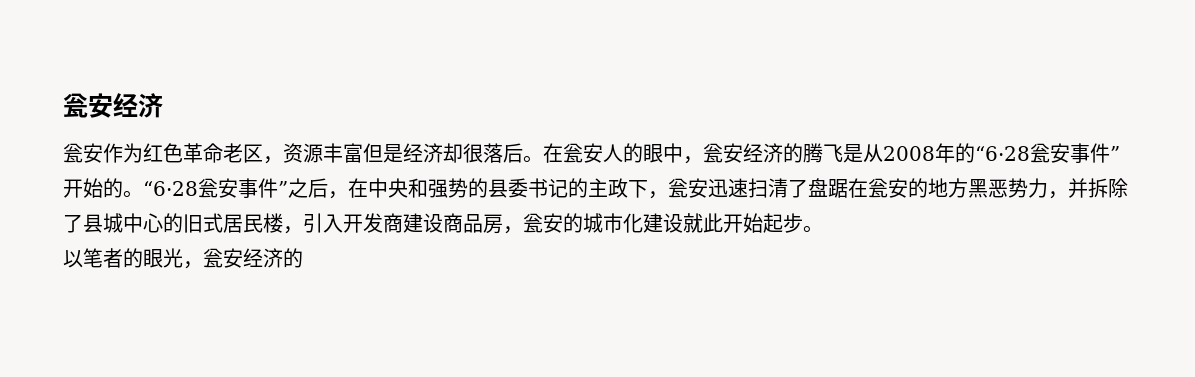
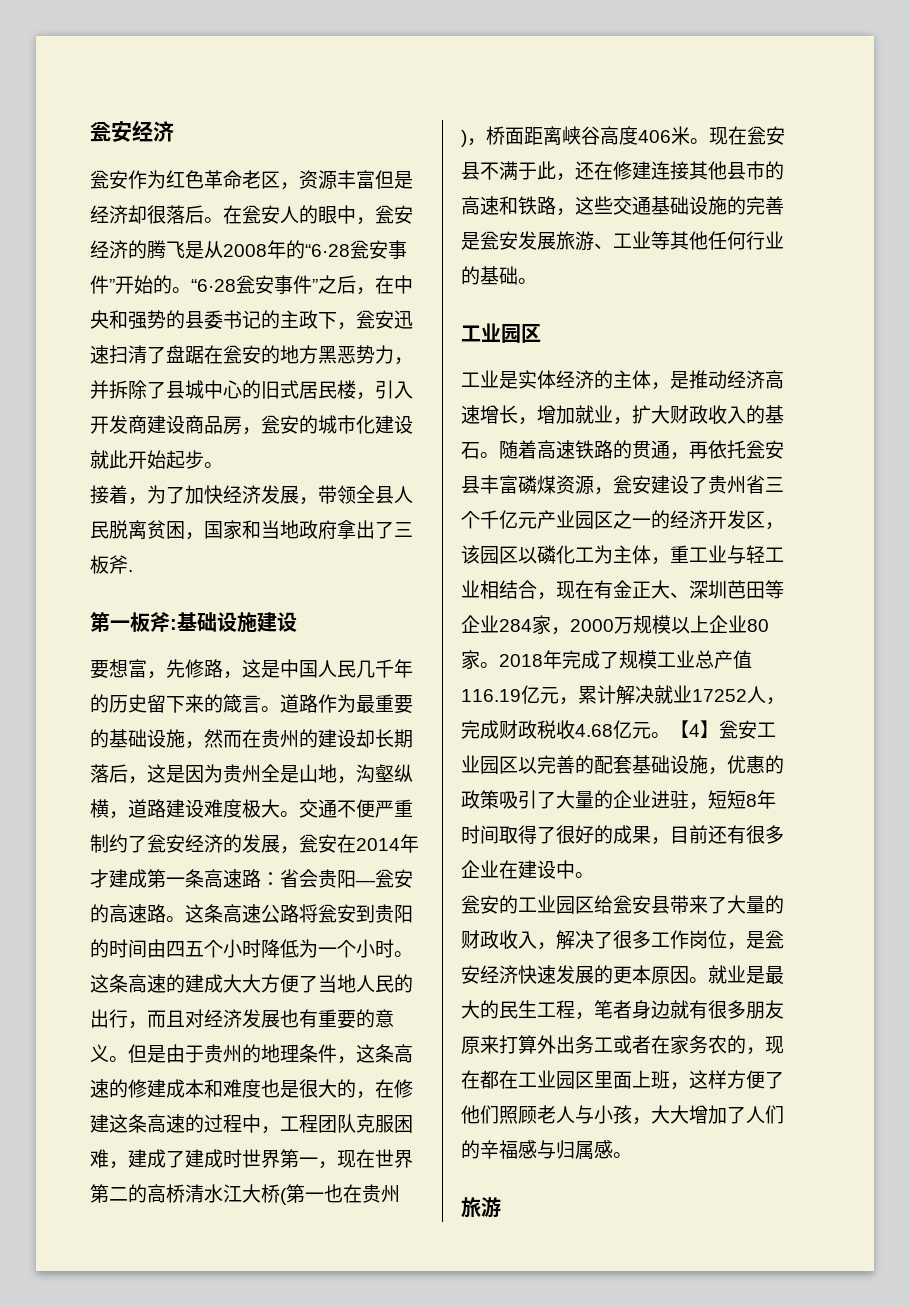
[63,248,303,269] 以笔者的眼光，瓮安经济的 -> [90,485,413,505] [90,520,413,540] [90,555,133,574] [90,612,297,632] [90,659,413,679] [90,694,413,714] [90,729,413,749] [90,764,413,784] [90,799,413,819] [90,834,419,854] [90,869,413,888] [90,904,413,923] [90,939,413,958] [90,974,413,993] [90,1009,394,1029] [90,1044,413,1064] [90,1079,413,1099] [90,1114,413,1134] [90,1149,413,1169] [90,1184,400,1205] [461,126,785,147] [461,161,784,181] [461,196,784,216] [461,231,784,251] [461,266,537,285] [461,323,541,343] [461,370,784,390] [461,405,784,425] [461,440,784,460] [461,475,784,495] [461,510,784,530] [461,545,784,565] [461,580,784,600] [461,615,769,635] [461,650,752,670] [461,685,785,705] [461,720,776,740] [461,755,784,775] [461,790,776,810] [461,825,784,845] [461,860,594,879] [461,895,784,914] [461,930,784,950] [461,965,784,984] [461,1000,784,1020] [461,1035,784,1055] [461,1070,784,1090] [461,1105,784,1125] [461,1140,632,1160] [461,1197,501,1218] 接着，为了加快经济发展，带领全县人民脱离贫困，国家和当地政府拿出了三板斧. // 第一板斧:基础设施建设 // 要想富，先修路，这是中国人民几千年的历史留下来的箴言。道路作为最重要的基础设施，然而在贵州的建设却长期落后，这是因为贵州全是山地，沟壑纵横，道路建设难度极大。交通不便严重制约了瓮安经济的发展，瓮安在2014年才建成第一条高速路：省会贵阳—瓮安的高速路。这条高速公路将瓮安到贵阳的时间由四五个小时降低为一个小时。这条高速的建成大大方便了当地人民的出行，而且对经济发展也有重要的意义。但是由于贵州的地理条件，这条高速的修建成本和难度也是很大的，在修建这条高速的过程中，工程团队克服困难，建成了建成时世界第一，现在世界第二的高桥清水江大桥(第一也在贵州)，桥面距离峡谷高度406米。现在瓮安县不满于此，还在修建连接其他县市的高速和铁路，这些交通基础设施的完善是瓮安发展旅游、工业等其他任何行业的基础。 // 工业园区 // 工业是实体经济的主体，是推动经济高速增长，增加就业，扩大财政收入的基石。随着高速铁路的贯通，再依托瓮安县丰富磷煤资源，瓮安建设了贵州省三个千亿元产业园区之一的经济开发区，该园区以磷化工为主体，重工业与轻工业相结合，现在有金正大、深圳芭田等企业284家，2000万规模以上企业80家。2018年完成了规模工业总产值116.19亿元，累计解决就业17252人，完成财政税收4.68亿元。【4】瓮安工业园区以完善的配套基础设施，优惠的政策吸引了大量的企业进驻，短短8年时间取得了很好的成果，目前还有很多企业在建设中。 // 瓮安的工业园区给瓮安县带来了大量的财政收入，解决了很多工作岗位，是瓮安经济快速发展的更本原因。就业是最大的民生工程，笔者身边就有很多朋友原来打算外出务工或者在家务农的，现在都在工业园区里面上班，这样方便了他们照顾老人与小孩，大大增加了人们的辛福感与归属感。 // 旅游

